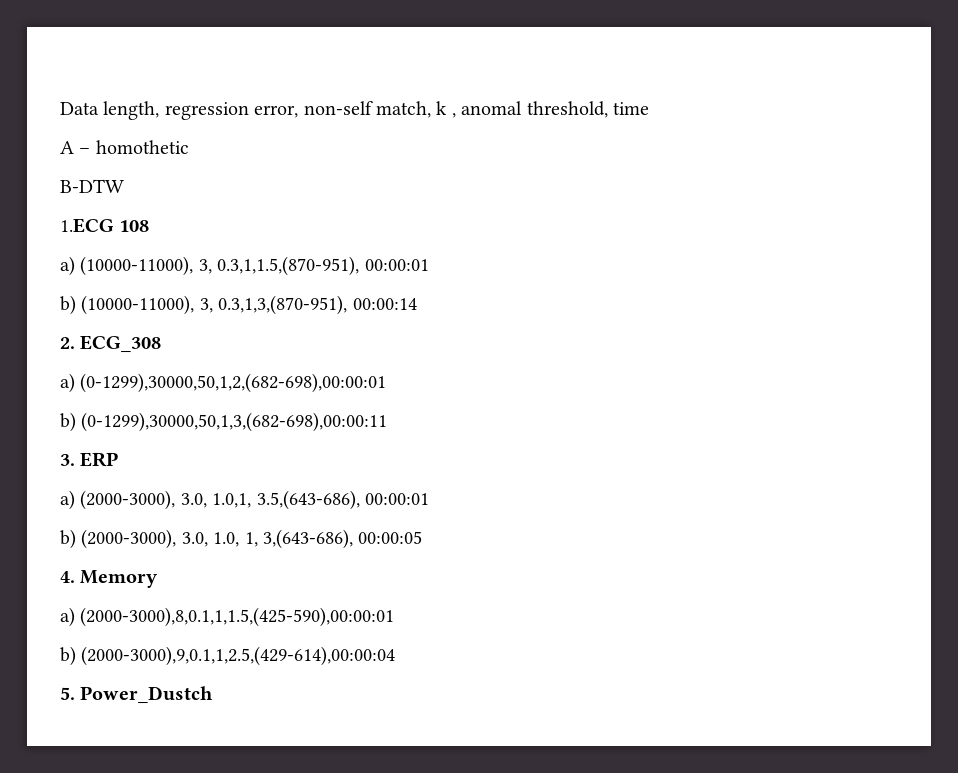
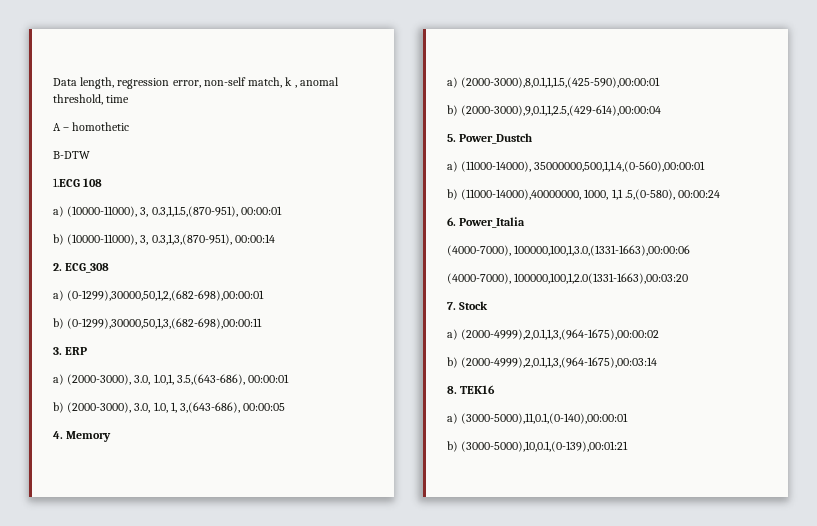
(214, 695) none -> [447,161,706,172] [447,189,721,200] [447,217,526,228] [447,245,691,256] [447,273,689,284] [447,301,489,310] [447,329,660,340] [447,357,658,368] [447,385,496,394] [447,413,629,424] [447,441,629,452] // a) (11000-14000), 35000000,500,1,1.4,(0-560),00:00:01 // b) (11000-14000),40000000, 1000, 1,1 .5,(0-580), 00:00:24 // 6. Power_Italia // (4000-7000), 100000,100,1,3.0,(1331-1663),00:00:06 // (4000-7000), 100000,100,1,2.0(1331-1663),00:03:20 // 7. Stock // a) (2000-4999),2,0.1,1,3,(964-1675),00:00:02 // b) (2000-4999),2,0.1,1,3,(964-1675),00:03:14 // 8. TEK16 // a) (3000-5000),11,0.1,(0-140),00:00:01 // b) (3000-5000),10,0.1,(0-139),00:01:21

